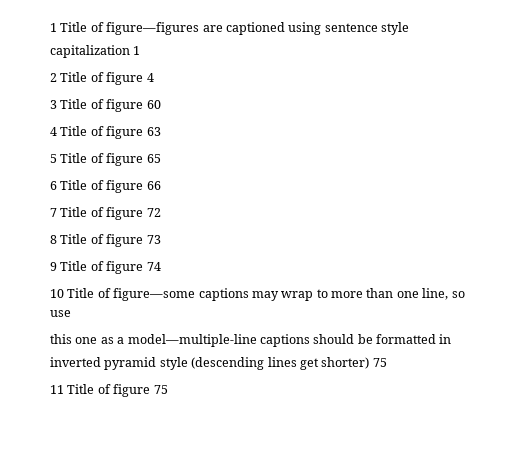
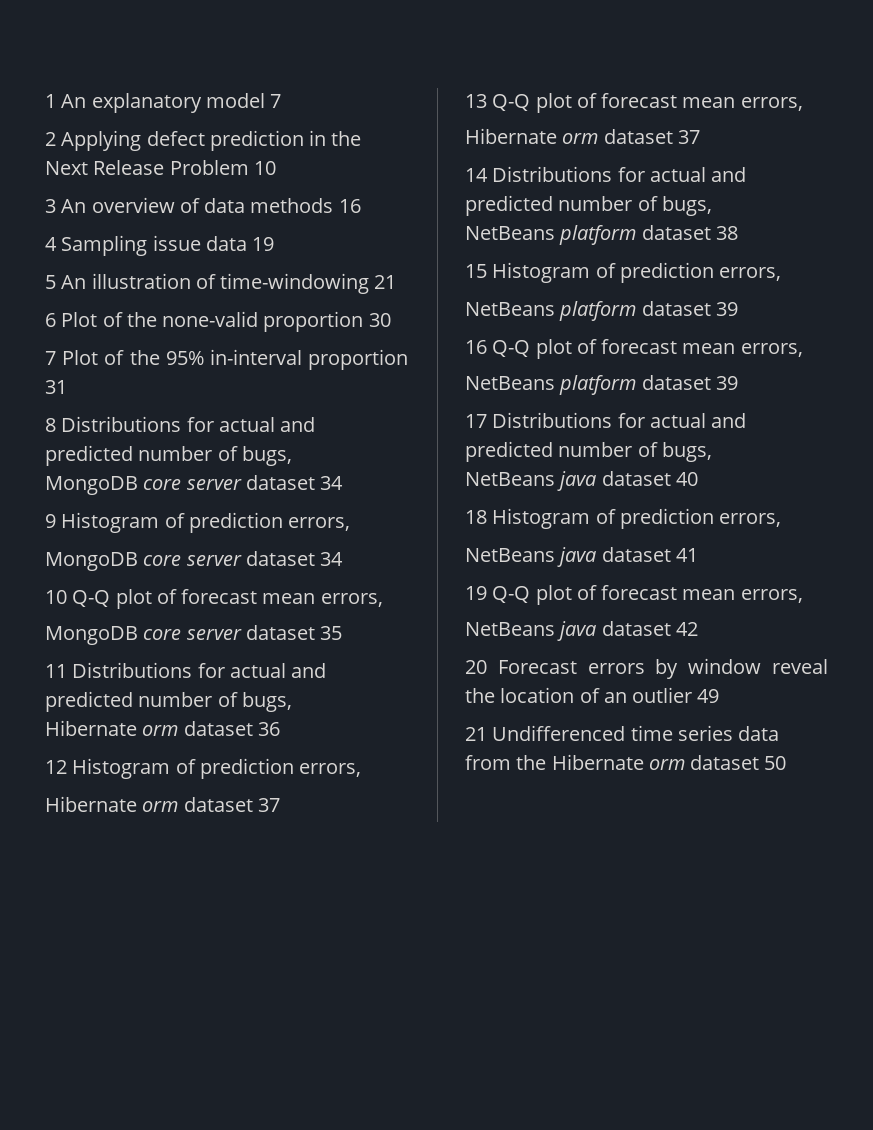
[50,22,409,35] [50,45,141,58] [50,72,154,85] [50,99,161,112] [50,126,161,139] [50,153,161,166] [50,180,161,193] [50,207,161,220] [50,234,161,247] [50,261,161,274] [50,288,465,301] [50,310,71,317] [50,334,452,347] [50,357,387,370] [50,384,168,397] 1 Title of figure—figures are captioned using sentence style // capitalization 1 // 2 Title of figure 4 // 3 Title of figure 60 // 4 Title of figure 63 // 5 Title of figure 65 // 6 Title of figure 66 // 7 Title of figure 72 // 8 Title of figure 73 // 9 Title of figure 74 // 10 Title of figure—some captions may wrap to more than one line, so use // this one as a model—multiple-line captions should be formatted in // inverted pyramid style (descending lines get shorter) 75 // 11 Title of figure 75 -> [45,93,282,113] [45,130,362,151] [45,160,276,175] [45,197,361,213] [45,235,275,256] [45,273,397,294] [45,311,391,332] [45,349,408,370] [45,380,67,394] [45,416,316,432] [45,445,292,466] [45,475,344,495] [45,512,351,533] [45,551,344,571] [45,589,383,609] [45,625,343,645] [45,662,327,678] [45,691,292,712] [45,720,280,736] [45,758,362,779] [45,796,280,812] [465,93,803,113] [465,128,700,144] [465,166,747,182] [465,195,712,216] [465,225,738,245] [465,262,782,283] [465,301,738,321] [465,339,803,359] [465,375,738,395] [465,412,747,428] [465,441,712,462] [465,471,698,491] [465,508,782,529] [465,547,698,567] [465,585,803,605] [465,621,698,641] [465,658,828,679] [465,687,720,703] [465,725,780,741] [465,754,787,770] 1 An explanatory model 7 // 2 Applying defect prediction in the Next Release Problem 10 // 3 An overview of data methods 16 // 4 Sampling issue data 19 // 5 An illustration of time-windowing 21 // 6 Plot of the none-valid proportion 30 // 7 Plot of the 95% in-interval proportion 31 // 8 Distributions for actual and predicted number of bugs, // MongoDB core server dataset 34 // 9 Histogram of prediction errors, // MongoDB core server dataset 34 // 10 Q-Q plot of forecast mean errors, // MongoDB core server dataset 35 // 11 Distributions for actual and predicted number of bugs, // Hibernate orm dataset 36 // 12 Histogram of prediction errors, // Hibernate orm dataset 37 // 13 Q-Q plot of forecast mean errors, // Hibernate orm dataset 37 // 14 Distributions for actual and predicted number of bugs, // NetBeans platform dataset 38 // 15 Histogram of prediction errors, // NetBeans platform dataset 39 // 16 Q-Q plot of forecast mean errors, // NetBeans platform dataset 39 // 17 Distributions for actual and predicted number of bugs, // NetBeans java dataset 40 // 18 Histogram of prediction errors, // NetBeans java dataset 41 // 19 Q-Q plot of forecast mean errors, // NetBeans java dataset 42 // 20 Forecast errors by window reveal the location of an outlier 49 // 21 Undifferenced time series data from the Hibernate orm dataset 50

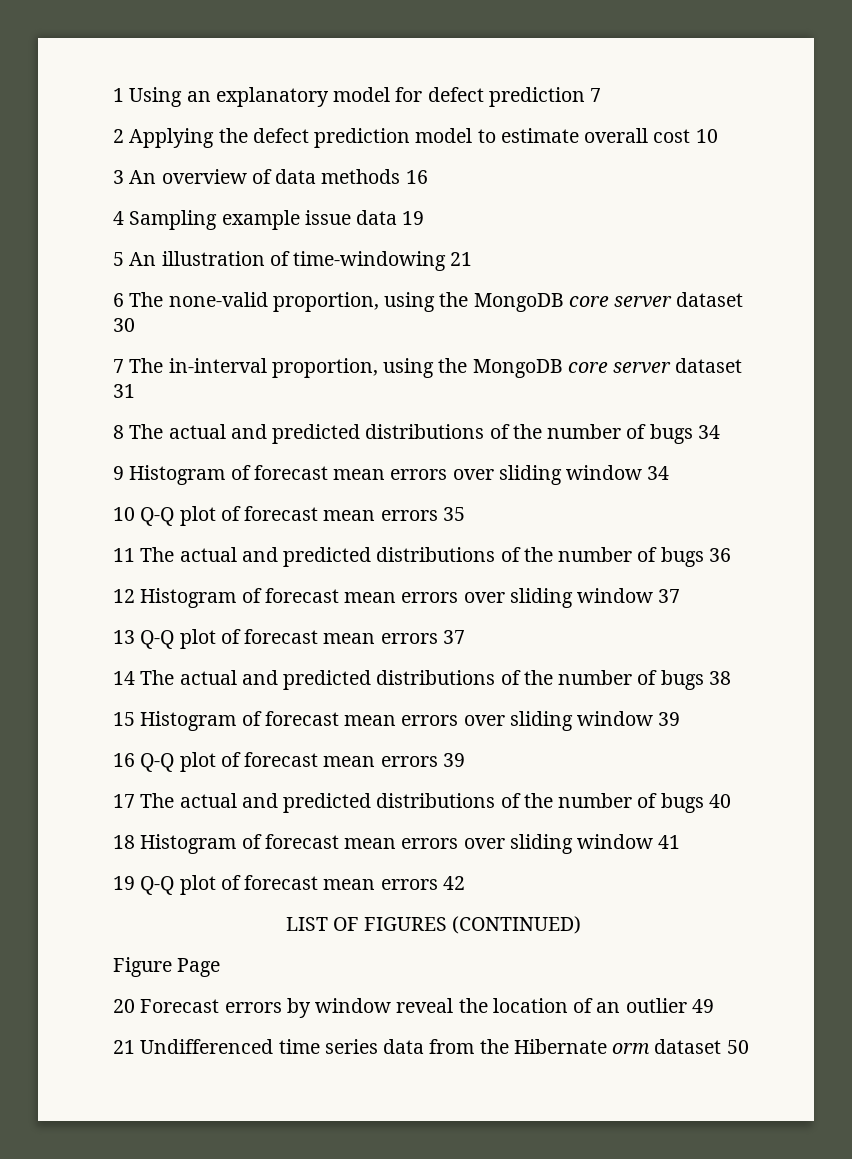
[61,93,265,113] An explanatory model -> [129,87,585,107] Using an explanatory model for defect prediction
[146,130,362,151] [45,160,249,175] defect prediction in the Next Release Problem -> [218,128,691,148] the defect prediction model to estimate overall cost
(148, 245) none -> [221,210,300,230] example
[61,311,391,332] [45,349,408,370] [45,380,67,394] [45,416,316,432] [45,445,292,466] [45,475,344,495] [45,512,351,533] [45,551,315,571] Plot of the none-valid proportion 30 // 7 Plot of the 95% in-interval proportion 31 // 8 Distributions for actual and predicted number of bugs, // MongoDB core server dataset 34 // 9 Histogram of prediction errors, // MongoDB core server dataset -> [129,292,744,312] [113,318,135,332] [113,358,743,378] [113,384,135,398] [113,424,720,444] [113,465,643,485] The none-valid proportion, using the MongoDB core server dataset 30 // 7 The in-interval proportion, using the MongoDB core server dataset 31 // 8 The actual and predicted distributions of the number of bugs 34 // 9 Histogram of forecast mean errors over sliding window
[320,593,383,607] [45,625,315,645] errors, // MongoDB core server dataset -> [380,510,438,521] errors
[72,662,327,678] [45,691,292,712] [45,720,280,736] [45,758,362,779] [45,796,253,812] Distributions for actual and predicted number of bugs, // Hibernate orm dataset 36 // 12 Histogram of prediction errors, // Hibernate orm dataset -> [140,547,731,567] [113,588,654,608] The actual and predicted distributions of the number of bugs 36 // 12 Histogram of forecast mean errors over sliding window
[740,97,803,111] [465,128,673,144] errors, // Hibernate orm dataset -> [380,633,438,644] errors
[492,166,747,182] [465,195,712,216] [465,225,738,245] [465,262,782,283] [465,301,711,321] Distributions for actual and predicted number of bugs, // NetBeans platform dataset 38 // 15 Histogram of prediction errors, // NetBeans platform dataset -> [140,670,731,690] [113,711,654,731] The actual and predicted distributions of the number of bugs 38 // 15 Histogram of forecast mean errors over sliding window
[740,343,803,357] [465,375,711,395] errors, // NetBeans platform dataset -> [380,756,438,767] errors
[492,412,747,428] [465,441,712,462] [465,471,698,491] [465,508,782,529] [465,547,671,567] Distributions for actual and predicted number of bugs, // NetBeans java dataset 40 // 18 Histogram of prediction errors, // NetBeans java dataset -> [140,793,731,813] [113,834,654,854] The actual and predicted distributions of the number of bugs 40 // 18 Histogram of forecast mean errors over sliding window
[740,589,803,603] [465,621,698,641] errors, // NetBeans java dataset 42 -> [380,876,465,890] [285,916,582,934] [113,957,221,977] errors 42 // LIST OF FIGURES (CONTINUED) // Figure Page

